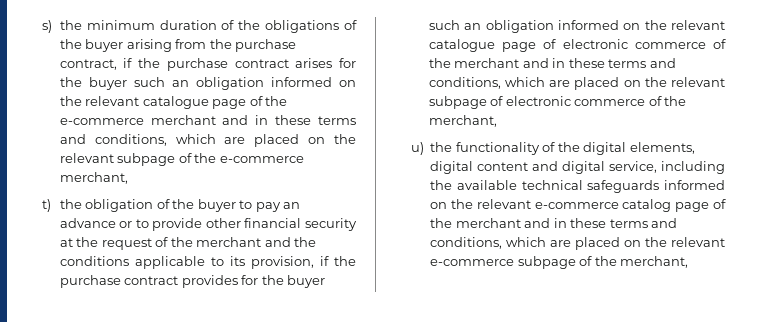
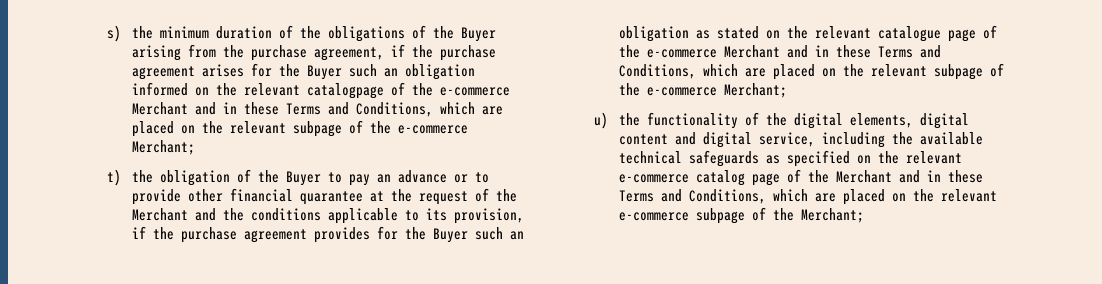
[85,39,124,52] buyer -> [461,27,497,42] Buyer
[59,58,289,71] contract, if the purchase contract -> [314,44,497,61] [132,66,196,80] agreement, if the purchase agreement
[88,77,356,90] [59,96,288,109] [59,115,356,125] [59,134,167,146] buyer such an obligation informed on the relevant catalogue page of the e-commerce merchant and in these terms and conditions, -> [307,64,476,80] [132,82,511,99] [132,102,434,117] Buyer such an obligation informed on the relevant catalogpage of the e-commerce Merchant and in these Terms and Conditions,
[59,172,128,184] merchant, -> [132,140,196,155] Merchant;
[197,199,236,212] buyer -> [286,171,322,186] Buyer
[305,218,357,231] security -> [300,191,364,205] quarantee
[196,237,262,247] merchant -> [132,208,189,221] Merchant
[124,276,179,285] contract -> [244,229,308,243] agreement
[287,275,326,288] [428,20,725,33] [428,39,726,52] [428,58,676,68] [428,77,725,90] [428,96,687,109] [428,115,497,127] buyer such an obligation informed on the relevant catalogue page of electronic commerce of the merchant and in these terms and conditions, which are placed on the relevant subpage of electronic commerce of the merchant, -> [433,227,525,243] [619,25,998,42] [619,45,942,58] [619,63,1005,80] [619,83,788,98] Buyer such an obligation as stated on the relevant catalogue page of the e-commerce Merchant and in these Terms and Conditions, which are placed on the relevant subpage of the e-commerce Merchant;
[664,180,725,190] informed -> [766,150,851,167] as specified
[455,218,678,228] [430,237,503,249] merchant and in these terms and conditions, -> [836,170,984,183] [619,189,767,204] Merchant and in these Terms and Conditions,
[620,256,689,268] merchant, -> [801,208,865,223] Merchant;

